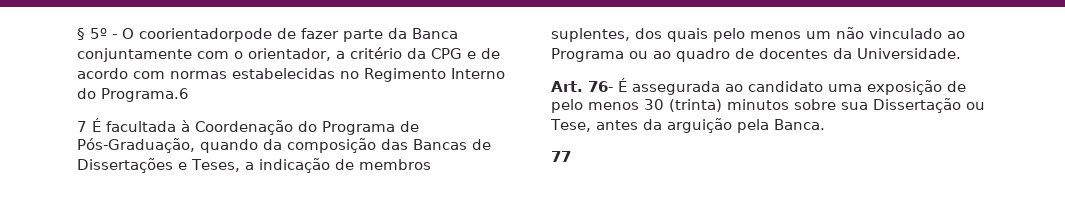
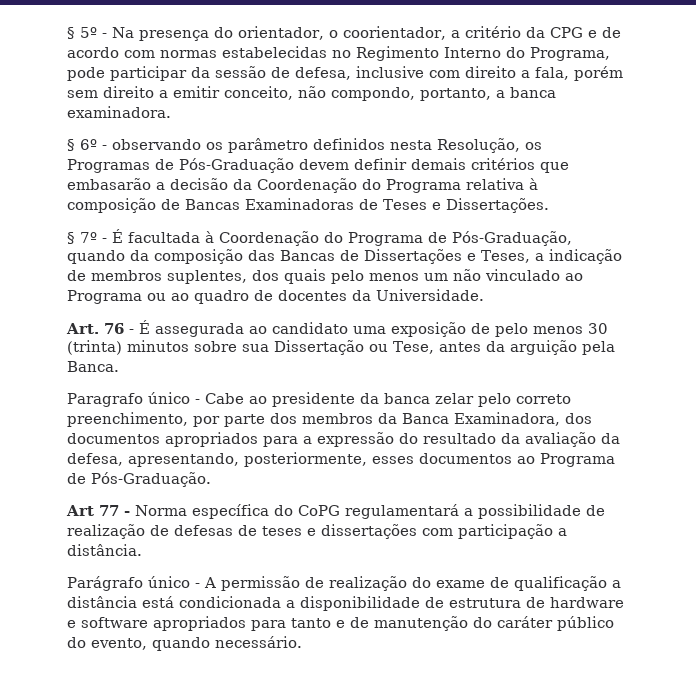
[122,28,458,42] [77,48,331,62] O coorientadorpode de fazer parte da Banca conjuntamente com o orientador, -> [112,26,446,41] Na presença do orientador, o coorientador,
[101,88,189,102] [77,121,87,132] Programa.6 // 7 -> [530,47,610,61] [67,66,623,81] [67,86,556,101] [67,106,171,118] [67,138,542,153] [67,158,569,173] [67,178,538,193] [67,198,549,213] [67,232,107,244] Programa, pode participar da sessão de defesa, inclusive com direito a fala, porém sem direito a emitir conceito, não compondo, portanto, a banca examinadora. // § 6º - observando os parâmetro definidos nesta Resolução, os Programas de Pós-Graduação devem definir demais critérios que embasarão a decisão da Coordenação do Programa relativa à composição de Bancas Examinadoras de Teses e Dissertações. // § 7º -
[588,81,613,92] 76- -> [104,323,134,334] 76 -
[551,151,571,162] 77 -> [67,392,571,407] [67,412,592,427] [67,432,620,447] [67,452,615,467] [67,472,211,487] [66,504,605,519] [67,524,567,539] [67,544,142,556] [67,576,621,591] [67,596,624,611] [67,616,614,631] [67,636,302,651] Paragrafo único - Cabe ao presidente da banca zelar pelo correto preenchimento, por parte dos membros da Banca Examinadora, dos documentos apropriados para a expressão do resultado da avaliação da defesa, apresentando, posteriormente, esses documentos ao Programa de Pós-Graduação. // Art 77 - Norma específica do CoPG regulamentará a possibilidade de realização de defesas de teses e dissertações com participação a distância. // Parágrafo único - A permissão de realização do exame de qualificação a distância está condicionada a disponibilidade de estrutura de hardware e software apropriados para tanto e de manutenção do caráter público do evento, quando necessário.

